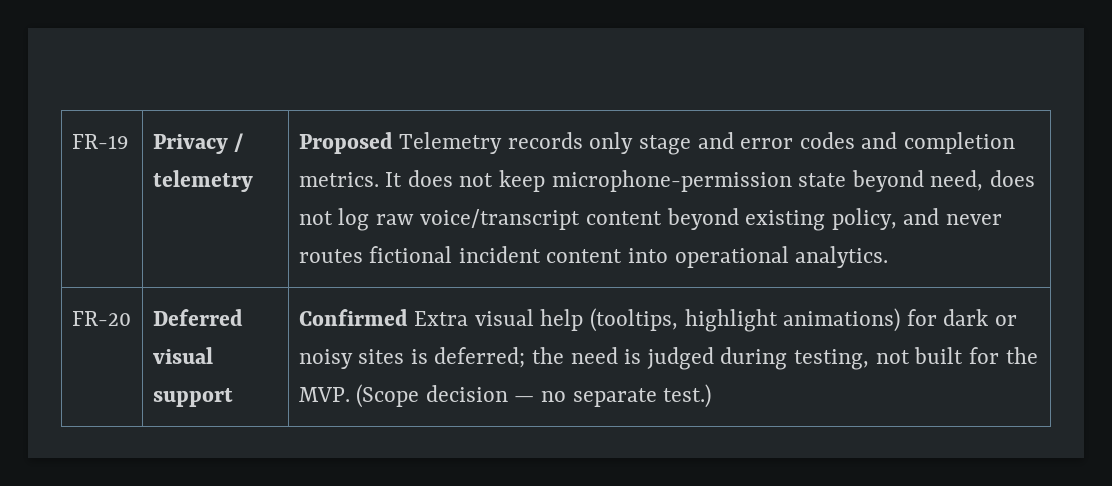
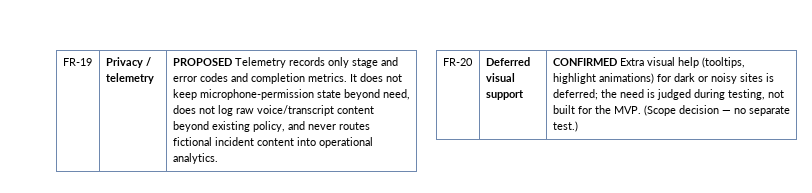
[298,132,393,154] Proposed -> [172,58,232,66] PROPOSED
[298,309,408,326] Confirmed -> [552,58,617,66] CONFIRMED

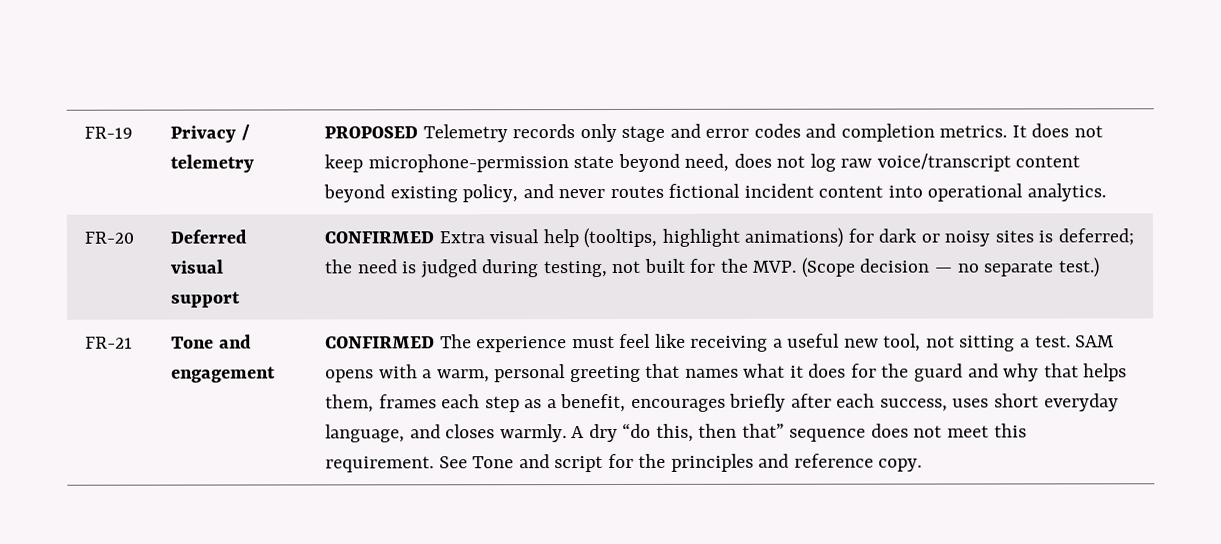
(578, 126) none -> [85,336,134,349] [171,334,252,349] [171,366,277,383] [325,333,1115,353] [325,363,1128,383] [325,393,1119,413] [325,422,1027,443] [325,453,923,473] // FR-21 | Tone and engagement | CONFIRMED The experience must feel like receiving a useful new tool, not sitting a test. SAM opens with a warm, personal greeting that names what it does for the guard and why that helps them, frames each step as a benefit, encourages briefly after each success, uses short everyday language, and closes warmly. A dry “do this, then that” sequence does not meet this requirement. See Tone and script for the principles and reference copy.

